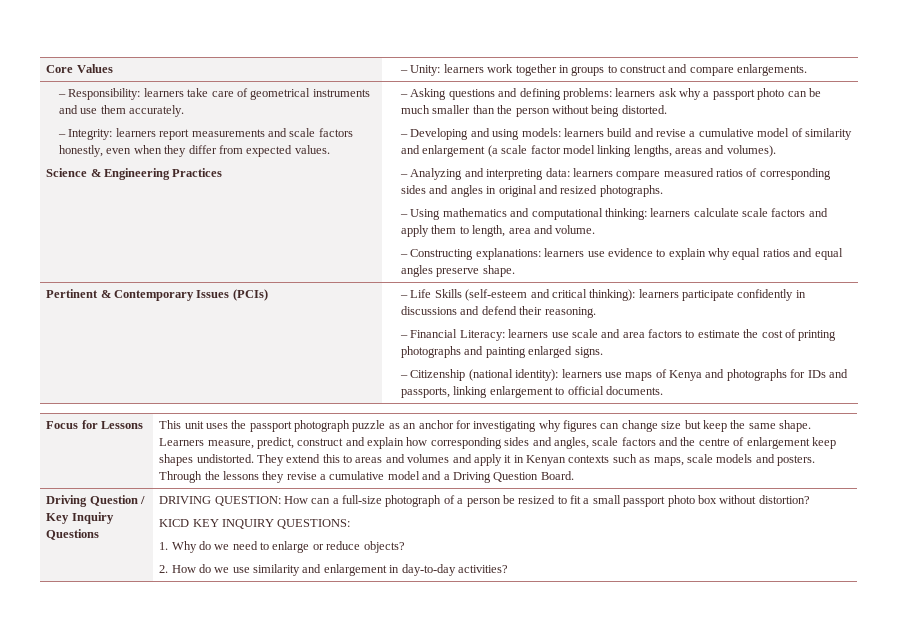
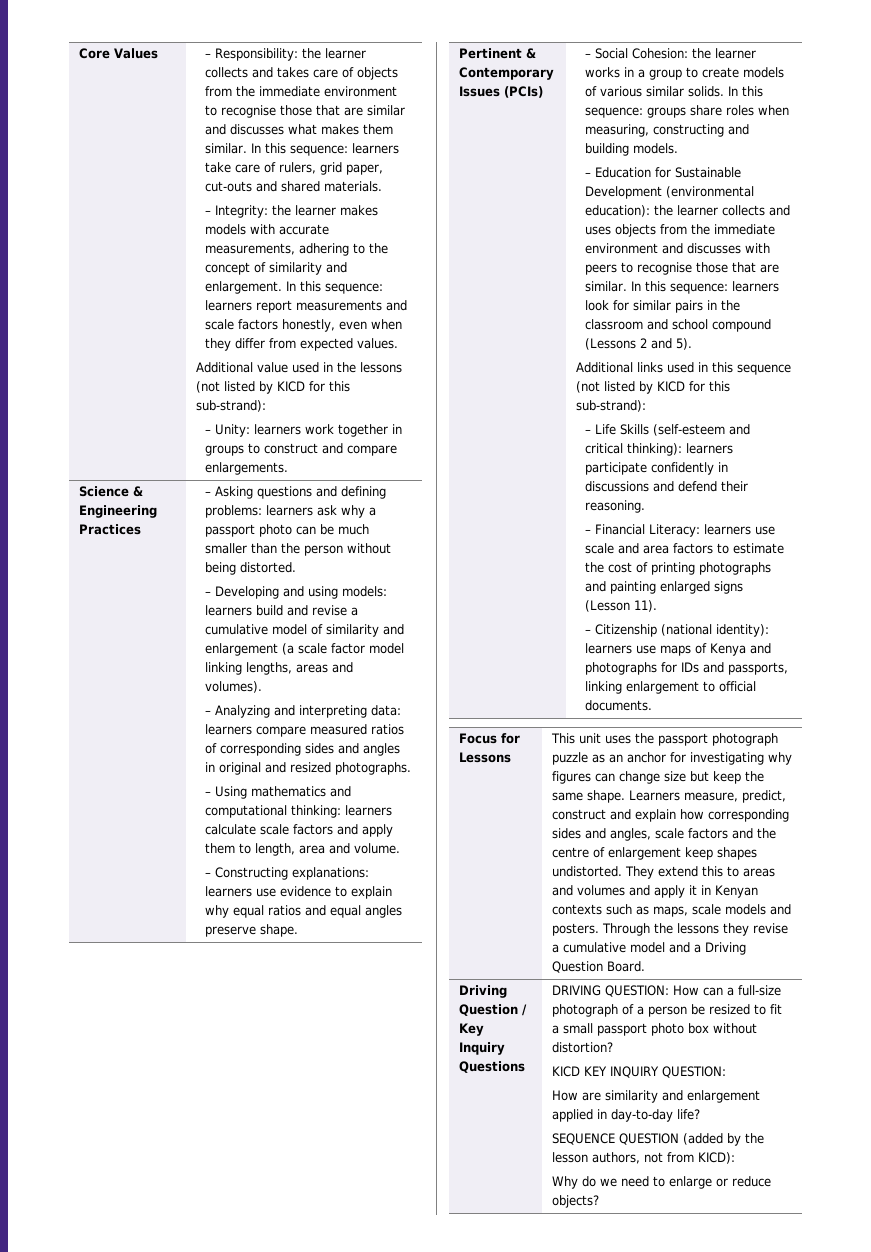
[410,64,808,76] [58,88,370,100] [59,105,185,117] [58,129,113,140] Unity: learners work together in groups to construct and compare enlargements. // – Responsibility: learners take care of geometrical instruments and use them accurately. // – Integrity: -> [215,48,367,61] [205,67,399,80] [205,86,398,97] [205,105,406,118] [205,124,394,135] [205,143,400,156] [205,162,384,175] [205,181,383,192] [205,205,379,218] [205,224,330,235] [205,243,389,256] [205,262,348,275] [205,281,384,294] Responsibility: the learner collects and takes care of objects from the immediate environment to recognise those that are similar and discusses what makes them similar. In this sequence: learners take care of rulers, grid paper, cut-outs and shared materials. // – Integrity: the learner makes models with accurate measurements, adhering to the concept of similarity and enlargement. In this sequence:
(330, 149) none -> [195,362,402,373] [195,381,350,394] [195,400,266,412] [205,424,403,437] [205,443,398,456] [205,462,289,475] Additional value used in the lessons (not listed by KICD for this sub-strand): // – Unity: learners work together in groups to construct and compare enlargements. //
(409, 296) none -> [595,48,757,59] [585,67,785,80] [585,86,764,97] [585,105,790,118] [585,124,750,137] [585,143,679,156] [585,167,742,178] [585,186,755,199] [585,205,791,217] [585,224,776,237] [585,243,771,254] [585,262,780,275] [585,281,780,294] [585,300,741,313] [585,319,772,332] [585,338,693,350] [575,362,791,375] [575,381,730,394] [575,400,646,412] [585,429,592,434] Social Cohesion: the learner works in a group to create models of various similar solids. In this sequence: groups share roles when measuring, constructing and building models. // – Education for Sustainable Development (environmental education): the learner collects and uses objects from the immediate environment and discusses with peers to recognise those that are similar. In this sequence: learners look for similar pairs in the classroom and school compound (Lessons 2 and 5). // Additional links used in this sequence (not listed by KICD for this sub-strand): // –
[574,347,603,358] signs. -> [714,581,744,594] [585,600,658,612] signs (Lesson 11).
[277,519,351,529] [159,542,169,550] QUESTIONS: // 1. -> [661,1066,726,1078] [551,1090,760,1103] [551,1109,700,1122] [551,1133,764,1146] [551,1152,735,1164] QUESTION: // How are similarity and enlargement applied in day-to-day life? // SEQUENCE QUESTION (added by the lesson authors, not from KICD): //
[159,564,508,576] // 2. How do we use similarity and enlargement in day-to-day activities? -> (599, 1201) none

